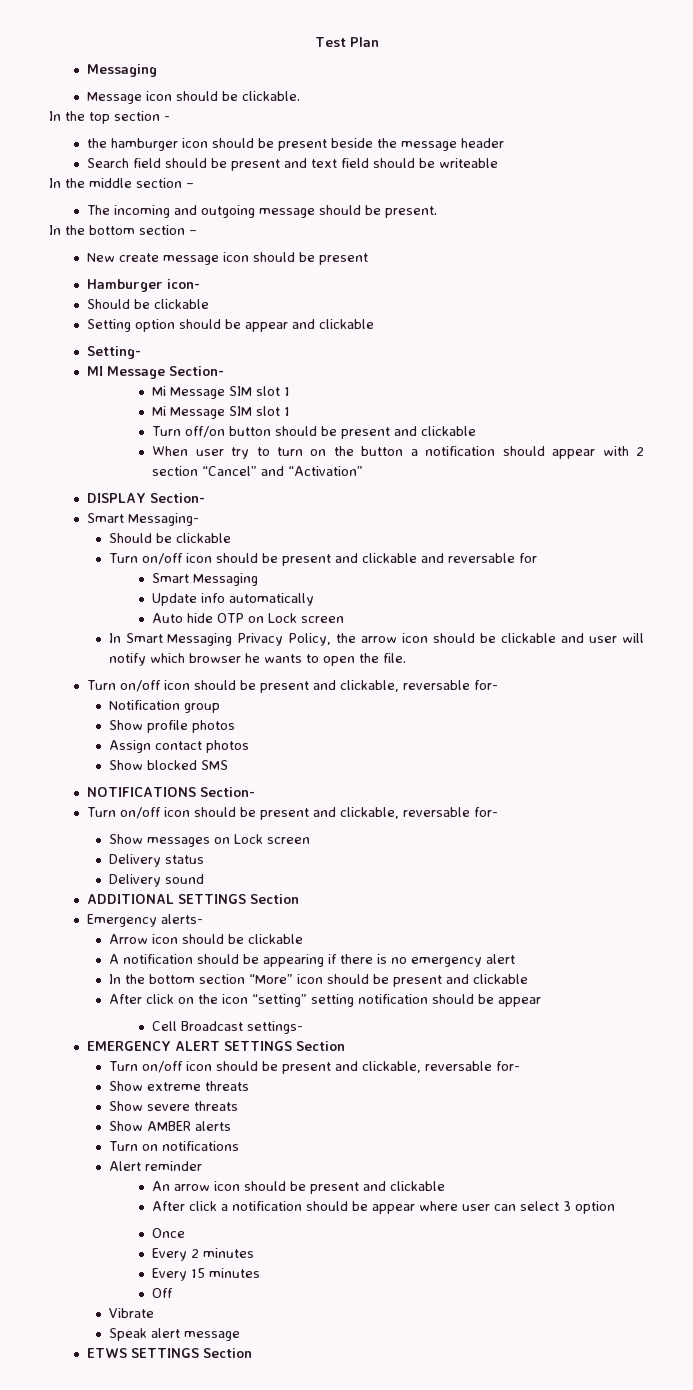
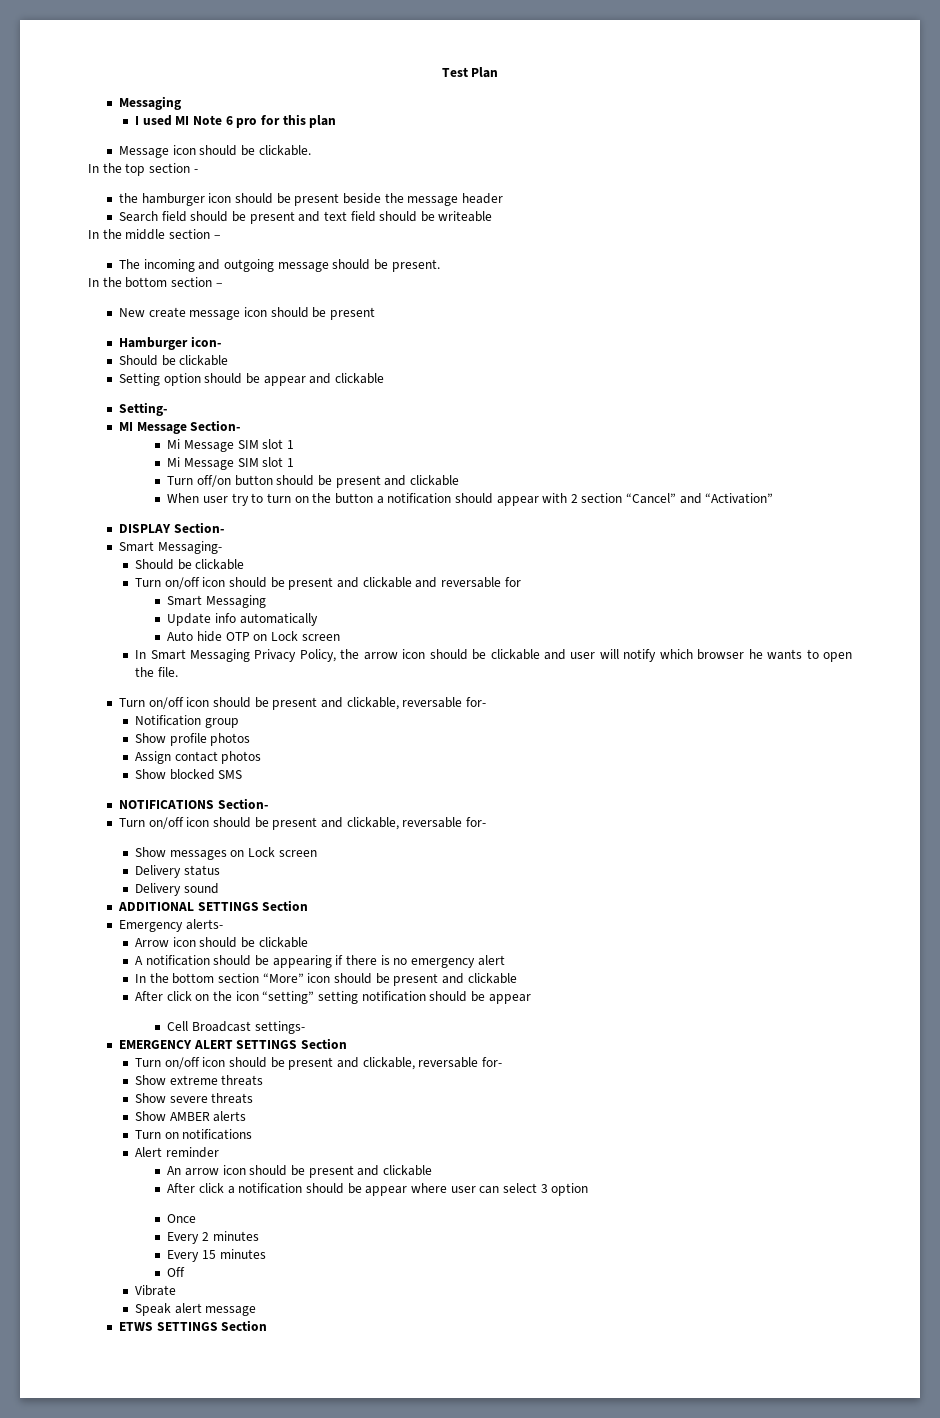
(157, 70) none -> [135,114,337,128] // I used MI Note 6 pro for this plan

